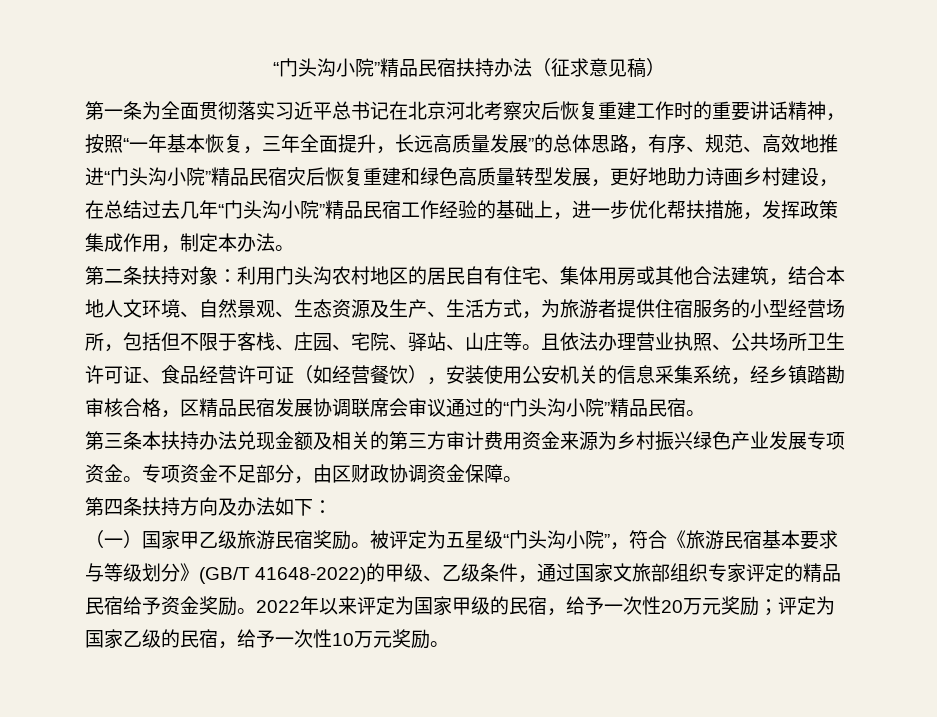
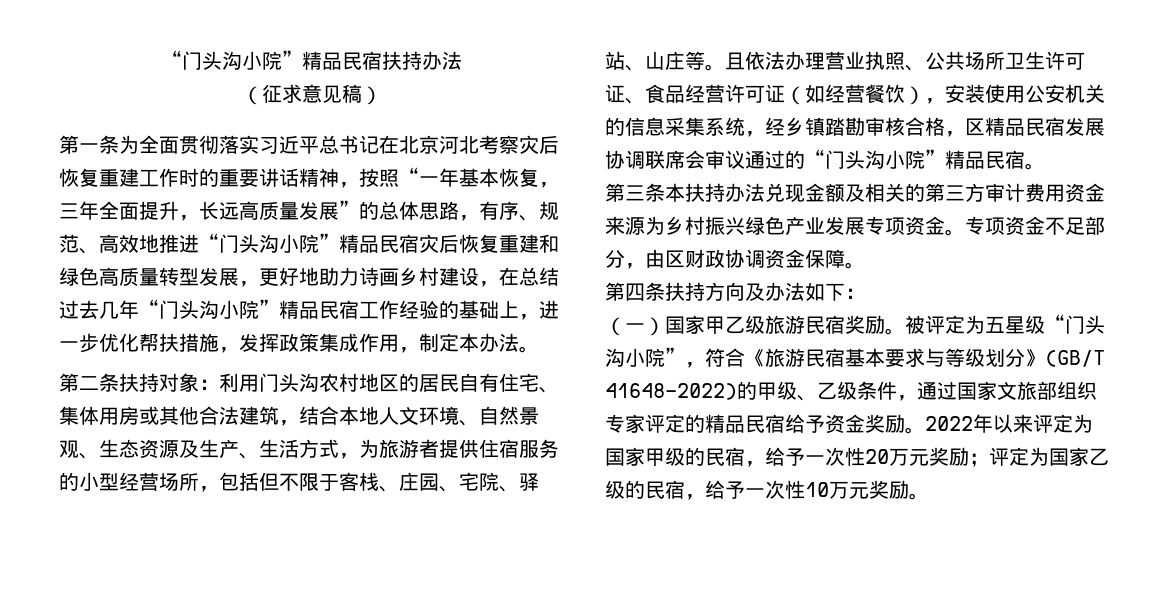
(532, 67) none -> (462, 60) //

